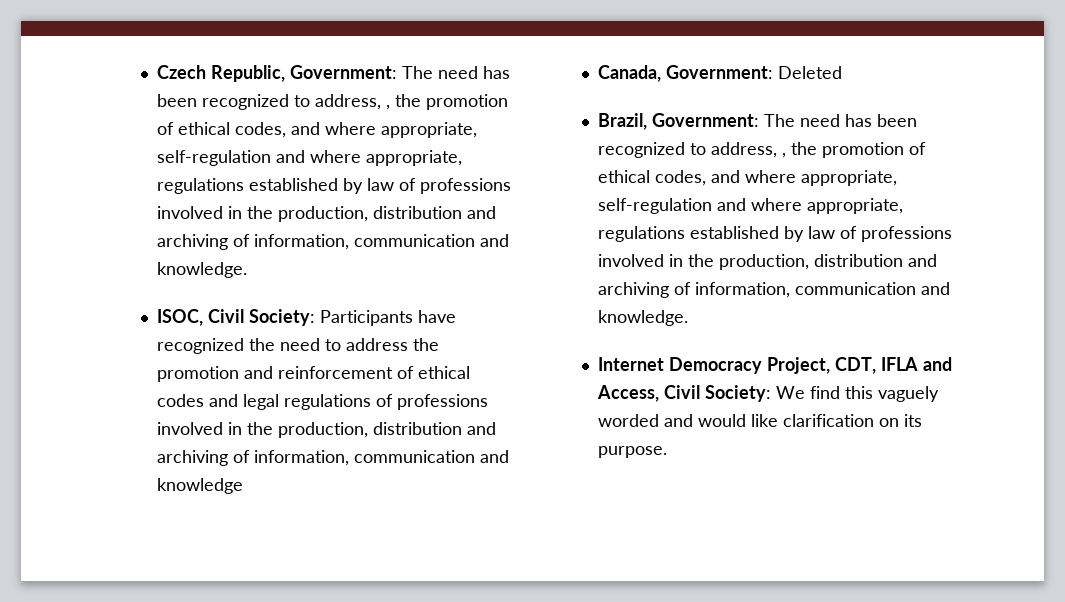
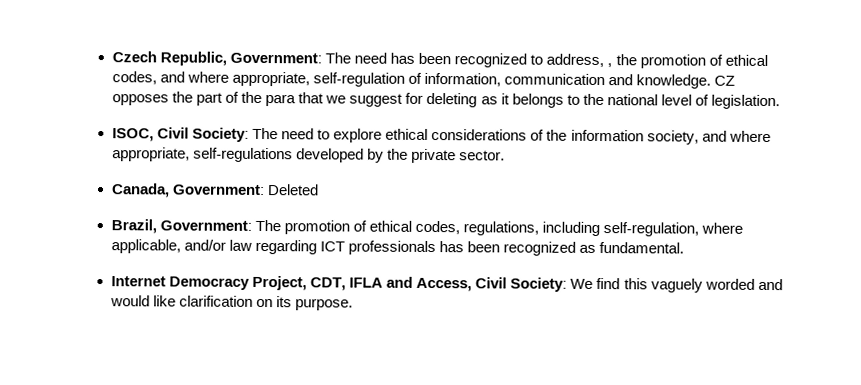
[276,150,463,166] [157,178,512,194] [157,206,497,222] [157,234,510,250] [157,262,248,278] [157,309,457,326] [157,338,440,354] [157,366,471,382] [157,394,489,410] [157,422,497,438] [157,450,510,466] [157,478,244,494] and where appropriate, regulations established by law of professions involved in the production, distribution and archiving of information, communication and knowledge. // ISOC, Civil Society: Participants have recognized the need to address the promotion and reinforcement of ethical codes and legal regulations of professions involved in the production, distribution and archiving of information, communication and knowledge -> [408,72,736,89] [111,91,780,110] [111,127,771,145] [111,147,506,164] of information, communication and knowledge. CZ opposes the part of the para that we suggest for deleting as it belongs to the national level of legislation. // ISOC, Civil Society: The need to explore ethical considerations of the information society, and where appropriate, self-regulations developed by the private sector.
[800,114,918,127] [598,142,927,158] [598,170,898,186] [598,198,904,214] [598,226,953,242] [598,254,938,270] [598,282,951,298] [598,310,689,326] need has been recognized to address, , the promotion of ethical codes, and where appropriate, self-regulation and where appropriate, regulations established by law of professions involved in the production, distribution and archiving of information, communication and knowledge. -> [284,220,744,237] [110,239,685,256] promotion of ethical codes, regulations, including self-regulation, where applicable, and/or law regarding ICT professionals has been recognized as fundamental.

